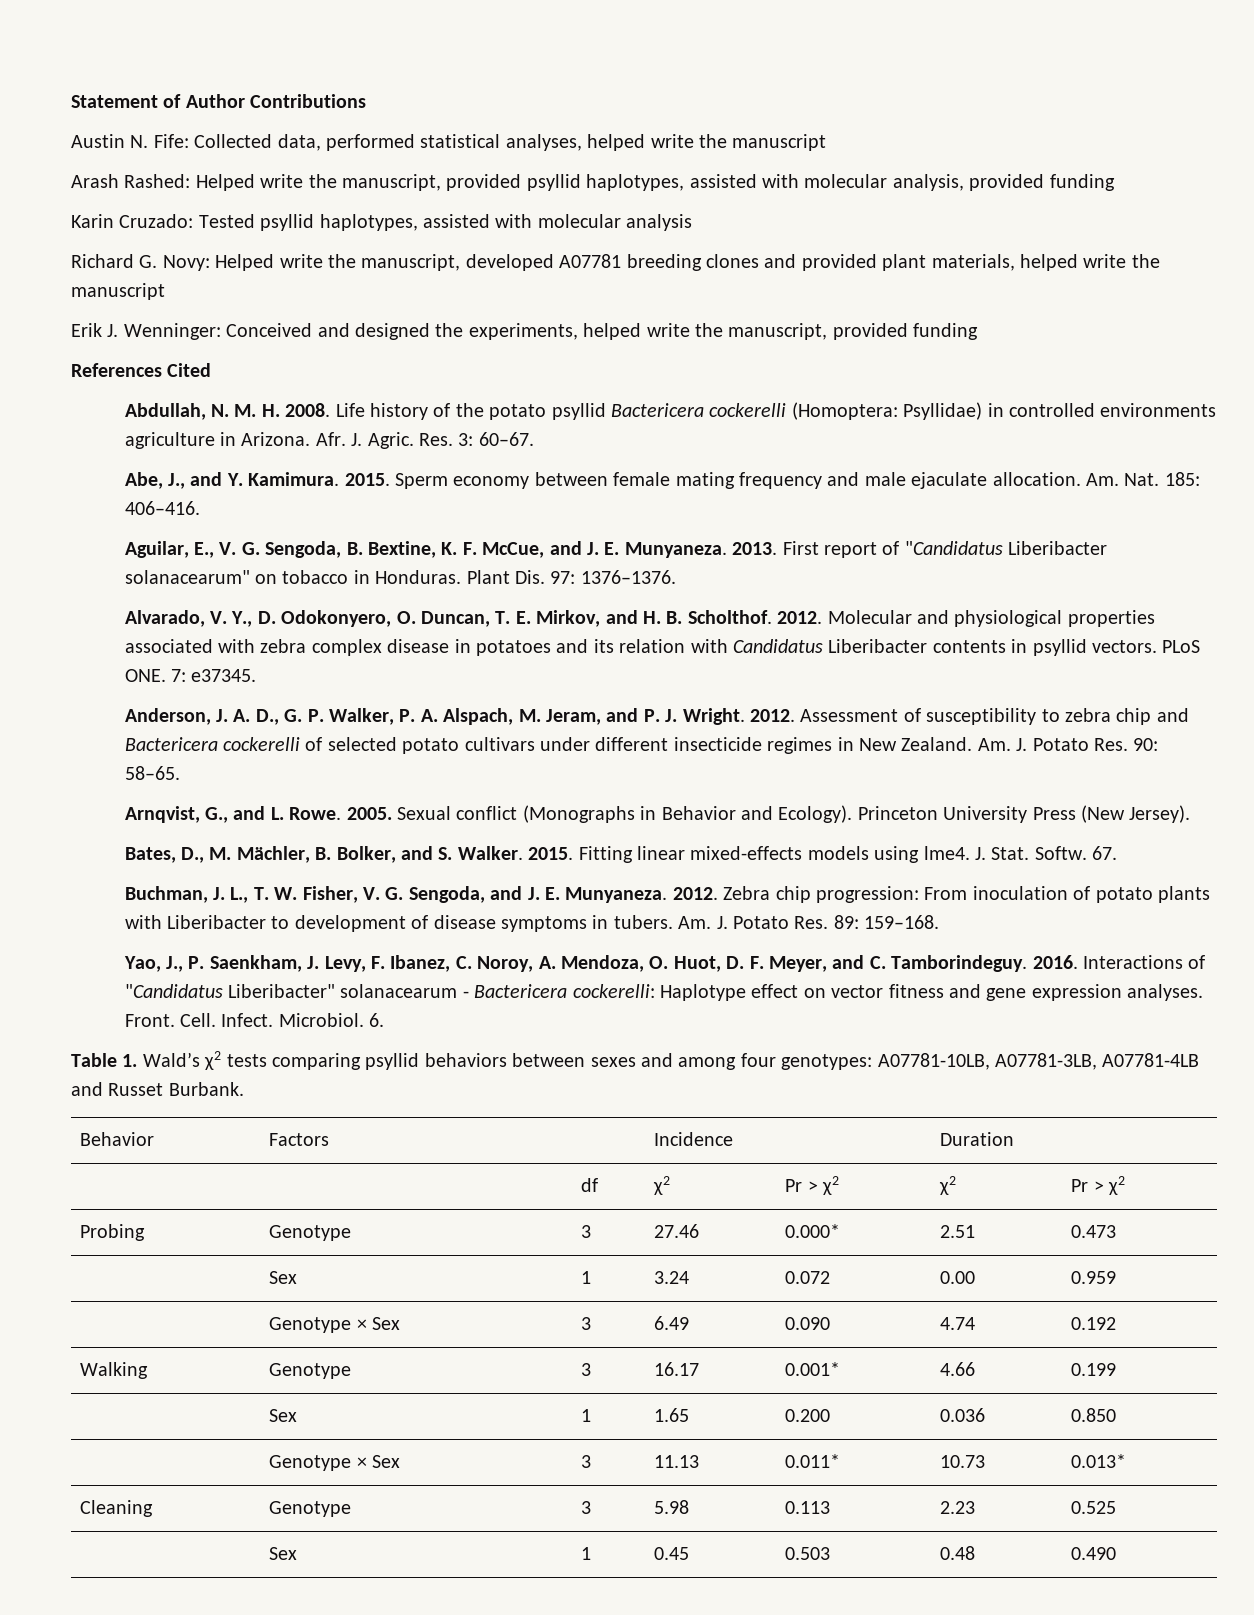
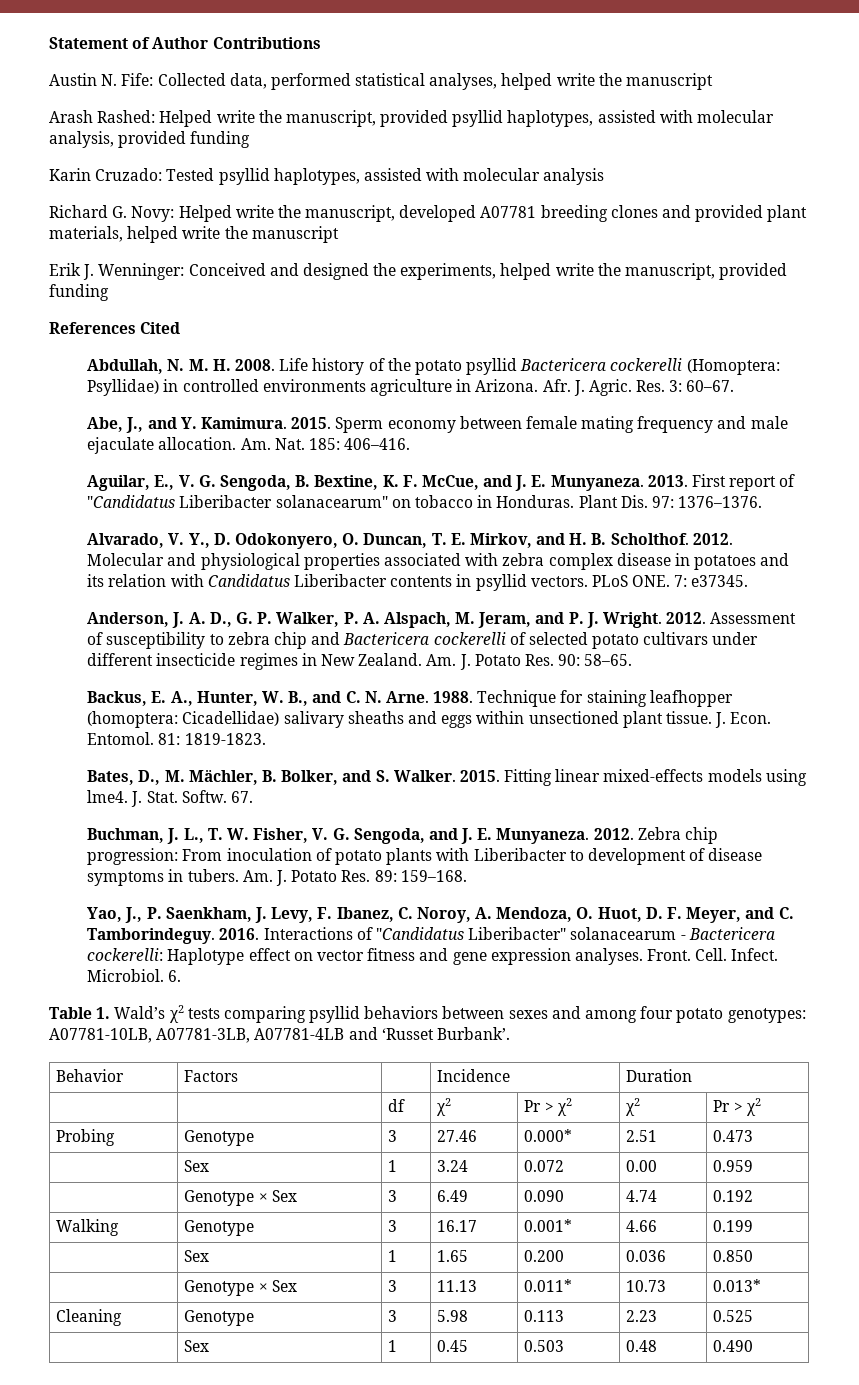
[124,805,1191,823] Arnqvist, G., and L. Rowe. 2005. Sexual conflict (Monographs in Behavior and Ecology). Princeton University Press (New Jersey). -> [87,690,733,707] [87,711,772,728] [87,732,266,745] Backus, E. A., Hunter, W. B., and C. N. Arne. 1988. Technique for staining leafhopper (homoptera: Cicadellidae) salivary sheaths and eggs within unsectioned plant tissue. J. Econ. Entomol. 81: 1819-1823.
(776, 1060) none -> [676,1008,724,1023] potato
[108,1082,244,1096] Russet Burbank. -> [381,1027,510,1040] ‘Russet Burbank’.

